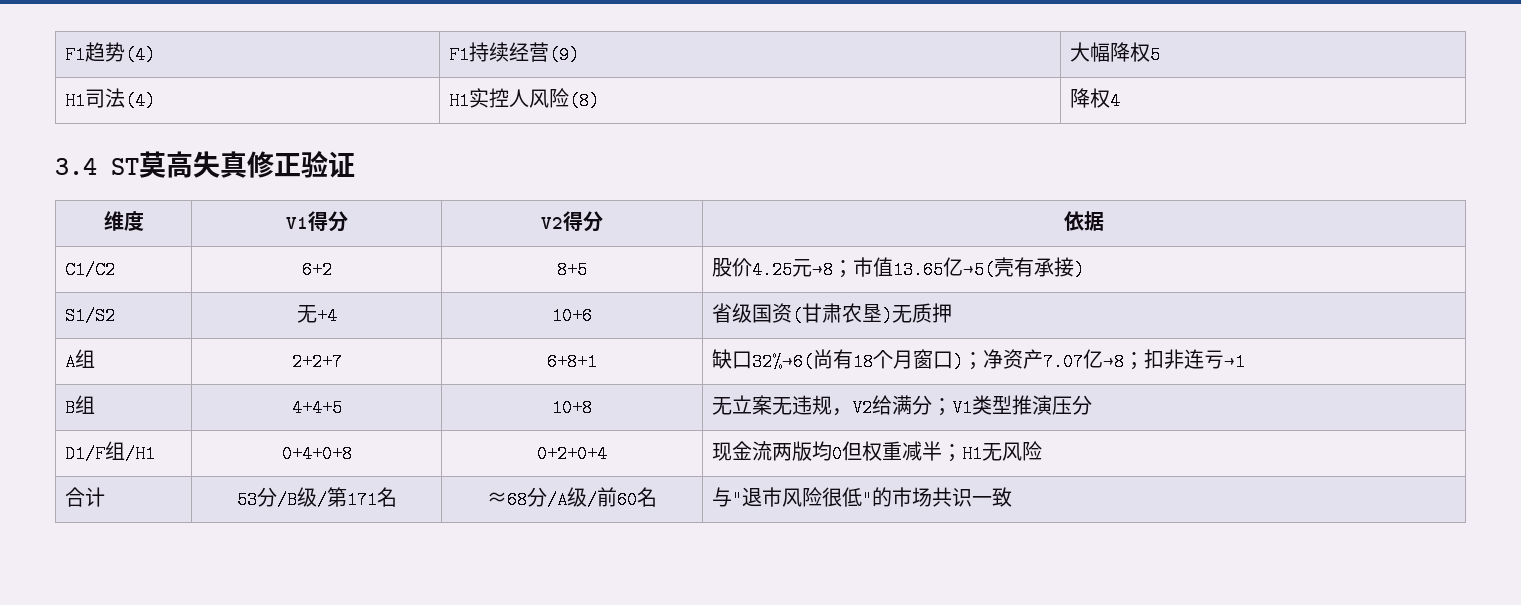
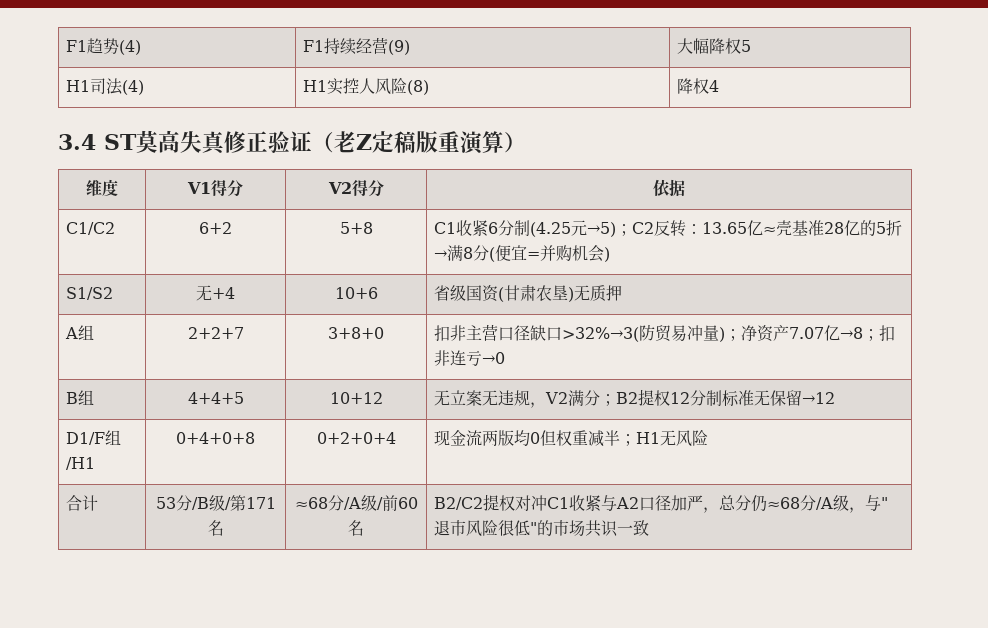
(355, 164) none -> [312,131,526,155] （老Z定稿版重演算）
[557,261,587,279] [712,257,1075,279] 8+5 | 股价4.25元→8；市值13.65亿→5(壳有承接 -> [339,222,373,234] [434,220,903,237] [434,245,605,262] 5+8 | C1收紧6分制(4.25元→5)；C2反转：13.65亿≈壳基准28亿的5折→满8分(便宜=并购机会
[547,353,597,371] [712,349,954,371] 6+8+1 | 缺口32%→6(尚有18个月窗口 -> [328,327,384,339] [434,324,720,342] 3+8+0 | 扣非主营口径缺口>32%→3(防贸易冲量
[1224,353,1246,371] →1 -> [482,352,506,364] →0
[552,399,592,417] 10+8 -> [329,392,383,404] 10+12
[872,395,1093,417] 给满分；V1类型推演压分 -> [568,389,836,407] 满分；B2提权12分制标准无保留→12
(657, 497) none -> [434,494,866,513] B2/C2提权对冲C1收紧与A2口径加严，总分仍≈68分/A级，

